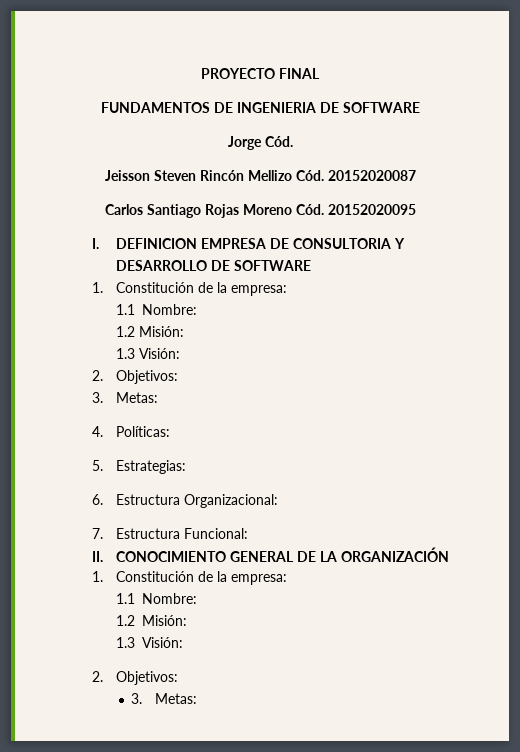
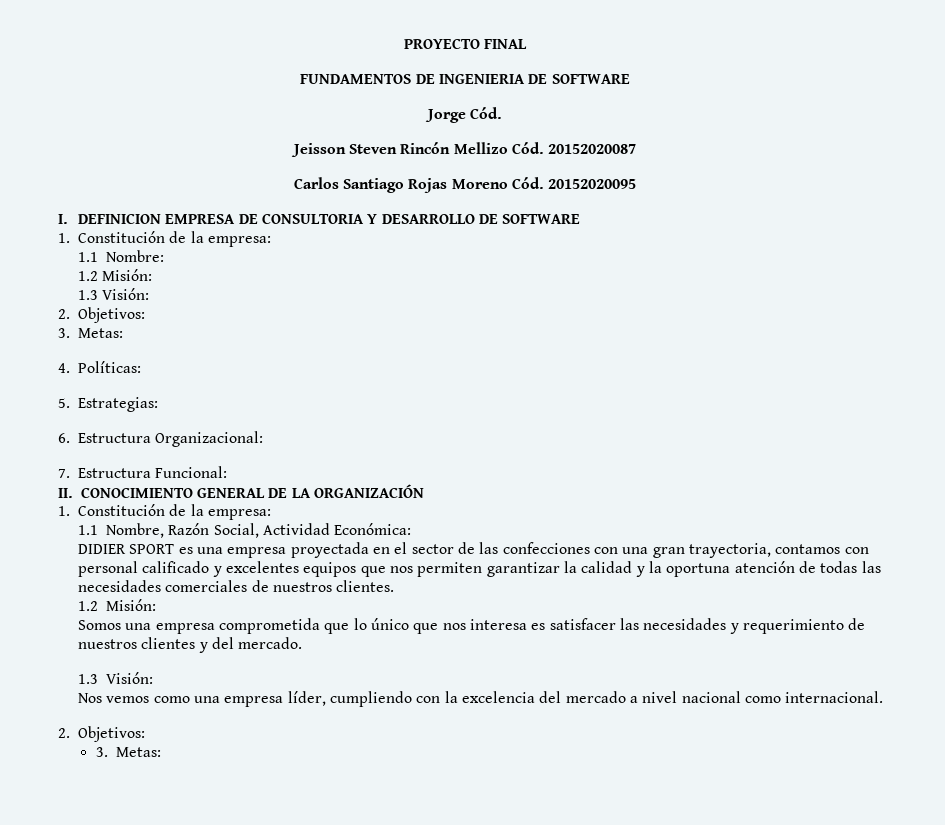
[141,593,197,604] [115,615,187,626] [115,637,183,648] Nombre: // 1.2 Misión: // 1.3 Visión: -> [106,523,412,538] [78,542,869,558] [78,561,881,577] [78,580,395,592] [78,599,157,611] [78,618,866,634] [78,637,303,653] [78,672,154,684] [78,691,884,707] Nombre, Razón Social, Actividad Económica: // DIDIER SPORT es una empresa proyectada en el sector de las confecciones con una gran trayectoria, contamos con personal calificado y excelentes equipos que nos permiten garantizar la calidad y la oportuna atención de todas las necesidades comerciales de nuestros clientes. // 1.2 Misión: // Somos una empresa comprometida que lo único que nos interesa es satisfacer las necesidades y requerimiento de nuestros clientes y del mercado. // 1.3 Visión: // Nos vemos como una empresa líder, cumpliendo con la excelencia del mercado a nivel nacional como internacional.

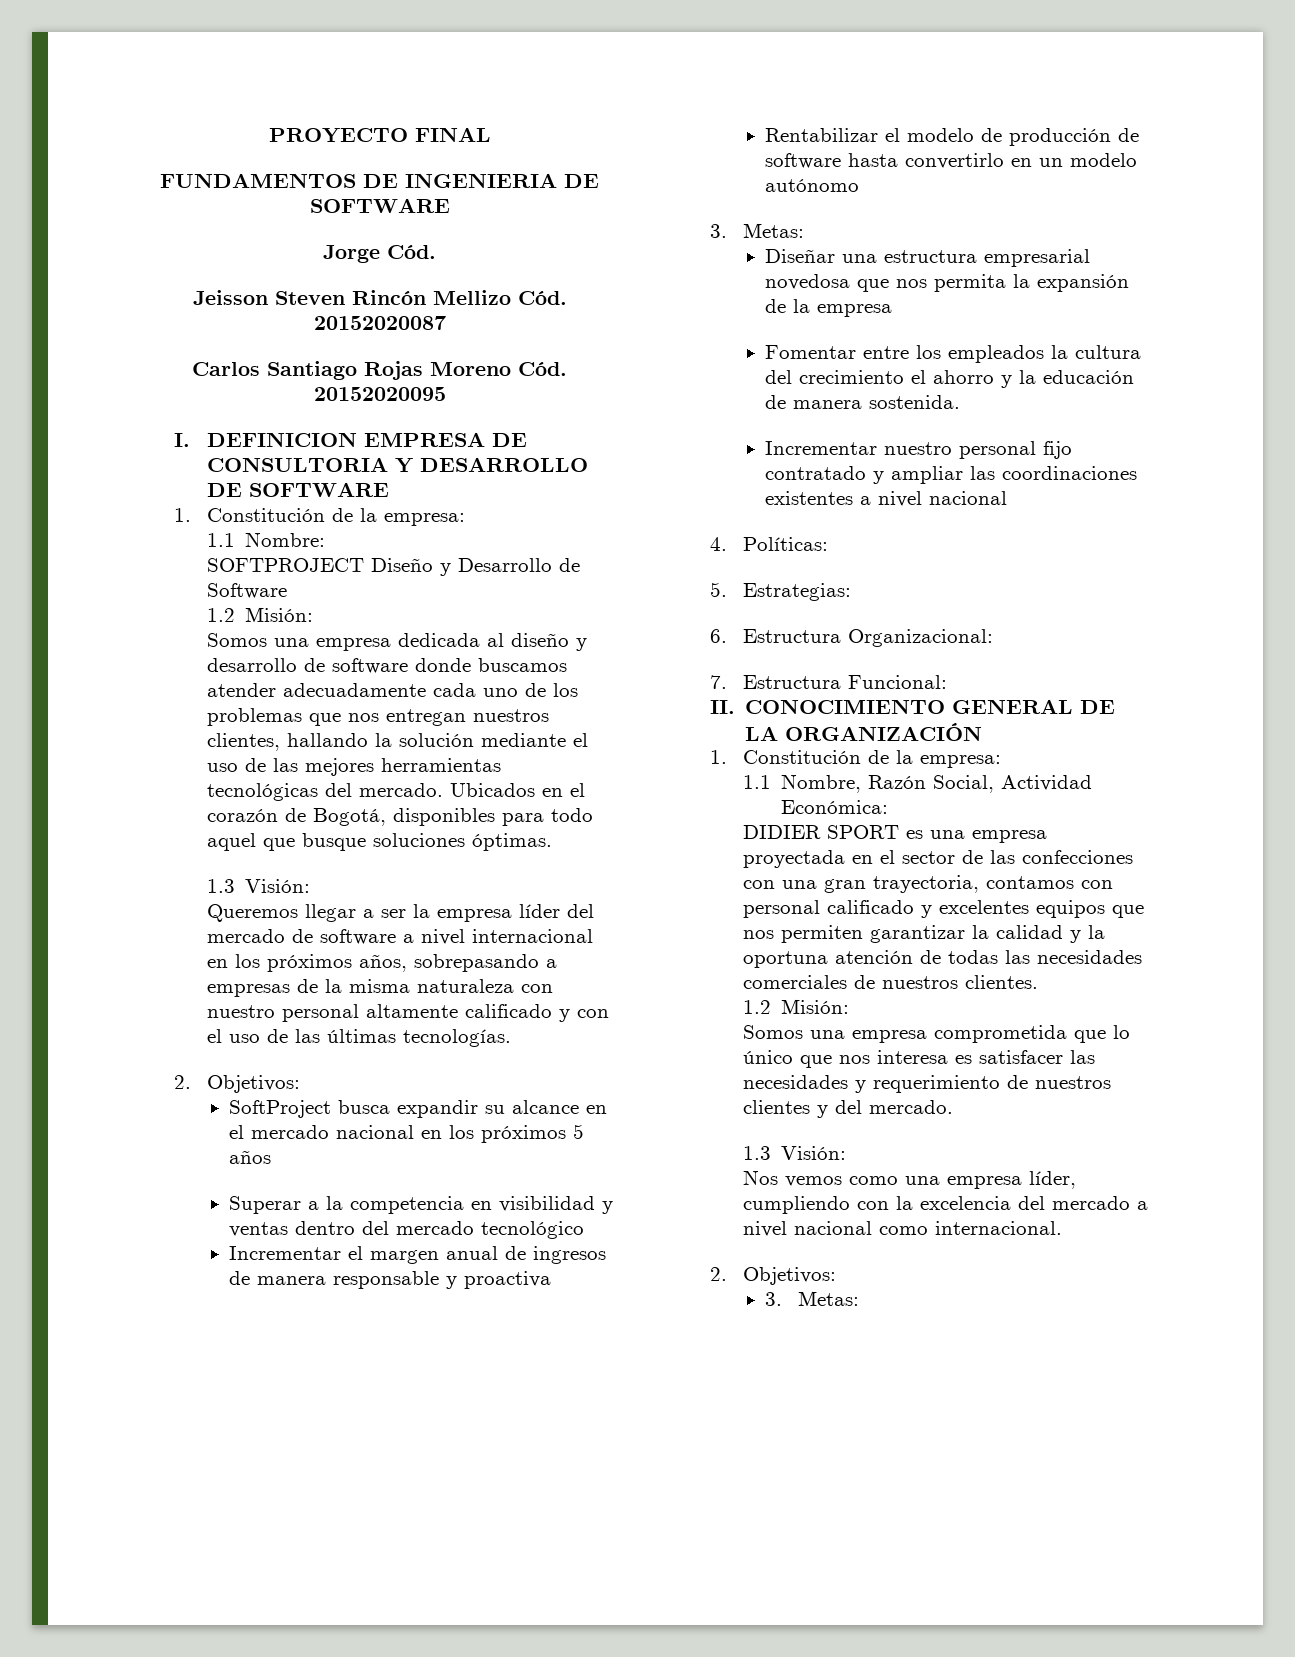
[78,269,153,281] [78,288,150,300] [57,307,146,323] [57,328,124,338] 1.2 Misión: // 1.3 Visión: // 2. Objetivos: // 3. Metas: -> [206,558,580,576] [206,583,287,599] [206,607,313,622] [206,633,587,651] [206,658,567,674] [206,683,578,697] [206,708,549,726] [206,733,588,751] [206,758,501,776] [206,783,585,801] [206,808,593,826] [206,833,552,851] [206,879,310,893] [206,904,594,922] [206,929,593,945] [206,954,557,972] [206,979,553,997] [206,1004,609,1022] [206,1029,511,1047] [173,1075,300,1093] [229,1100,608,1118] [229,1124,585,1143] [229,1150,272,1164] [229,1196,614,1214] [229,1221,585,1239] [229,1246,607,1264] [229,1271,552,1289] [765,128,1140,146] [765,153,1138,169] [765,179,860,192] [709,223,804,238] [765,249,1091,267] [765,274,1130,292] [765,299,893,317] [765,345,1142,363] [765,370,1135,388] [765,395,961,409] [765,441,1073,459] [765,466,1138,484] [765,491,1008,507] SOFTPROJECT Diseño y Desarrollo de Software // 1.2 Misión: // Somos una empresa dedicada al diseño y desarrollo de software donde buscamos atender adecuadamente cada uno de los problemas que nos entregan nuestros clientes, hallando la solución mediante el uso de las mejores herramientas tecnológicas del mercado. Ubicados en el corazón de Bogotá, disponibles para todo aquel que busque soluciones óptimas. // 1.3 Visión: // Queremos llegar a ser la empresa líder del mercado de software a nivel internacional en los próximos años, sobrepasando a empresas de la misma naturaleza con nuestro personal altamente calificado y con el uso de las últimas tecnologías. // 2. Objetivos: // SoftProject busca expandir su alcance en el mercado nacional en los próximos 5 años // Superar a la competencia en visibilidad y ventas dentro del mercado tecnológico // Incrementar el margen anual de ingresos de manera responsable y proactiva // Rentabilizar el modelo de producción de software hasta convertirlo en un modelo autónomo // 3. Metas: // Diseñar una estructura empresarial novedosa que nos permita la expansión de la empresa // Fomentar entre los empleados la cultura del crecimiento el ahorro y la educación de manera sostenida. // Incrementar nuestro personal fijo contratado y ampliar las coordinaciones existentes a nivel nacional

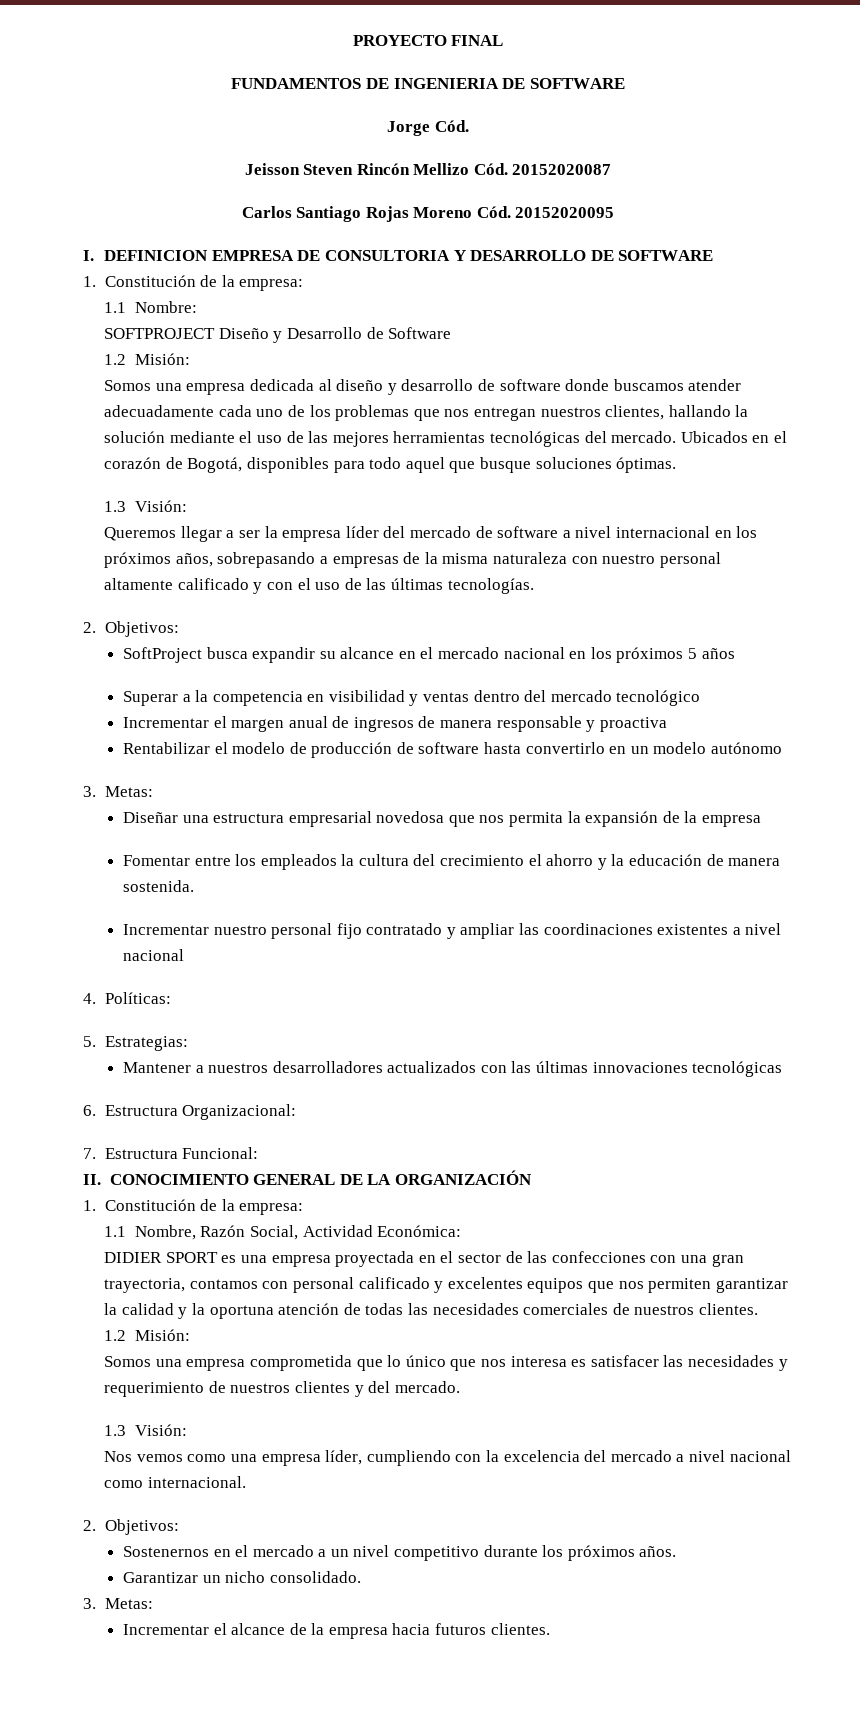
(851, 592) none -> [122,1061,783,1077] // Mantener a nuestros desarrolladores actualizados con las últimas innovaciones tecnológicas
[765,1291,860,1306] 3. Metas: -> [122,1545,677,1561] [122,1571,361,1583] [83,1598,153,1609] [122,1623,550,1639] Sostenernos en el mercado a un nivel competitivo durante los próximos años. // Garantizar un nicho consolidado. // 3. Metas: // Incrementar el alcance de la empresa hacia futuros clientes.

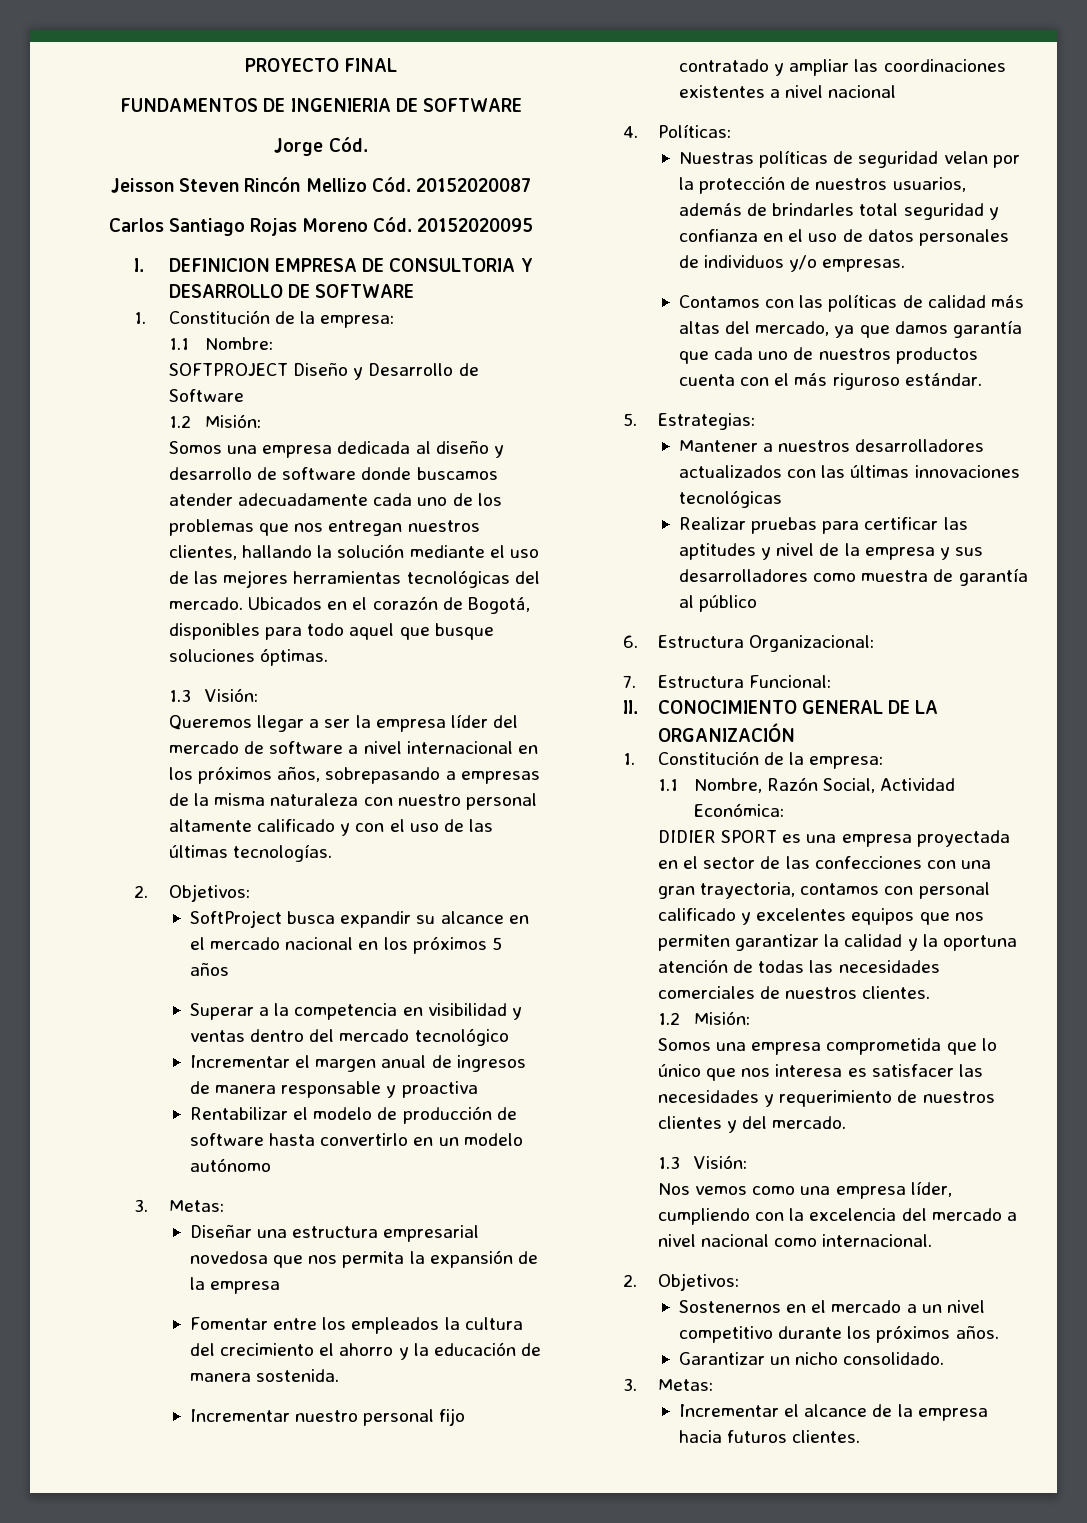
(171, 998) none -> [678,150,1020,168] [678,176,966,194] [678,203,999,220] [678,229,1009,246] [678,255,906,272] [678,294,1024,312] [678,320,1022,338] [678,347,978,364] [678,373,982,390] // Nuestras políticas de seguridad velan por la protección de nuestros usuarios, además de brindarles total seguridad y confianza en el uso de datos personales de individuos y/o empresas. // Contamos con las políticas de calidad más altas del mercado, ya que damos garantía que cada uno de nuestros productos cuenta con el más riguroso estándar.
(783, 1069) none -> [678,517,968,534] [678,543,983,560] [678,568,1028,586] [678,595,758,612] // Realizar pruebas para certificar las aptitudes y nivel de la empresa y sus desarrolladores como muestra de garantía al público

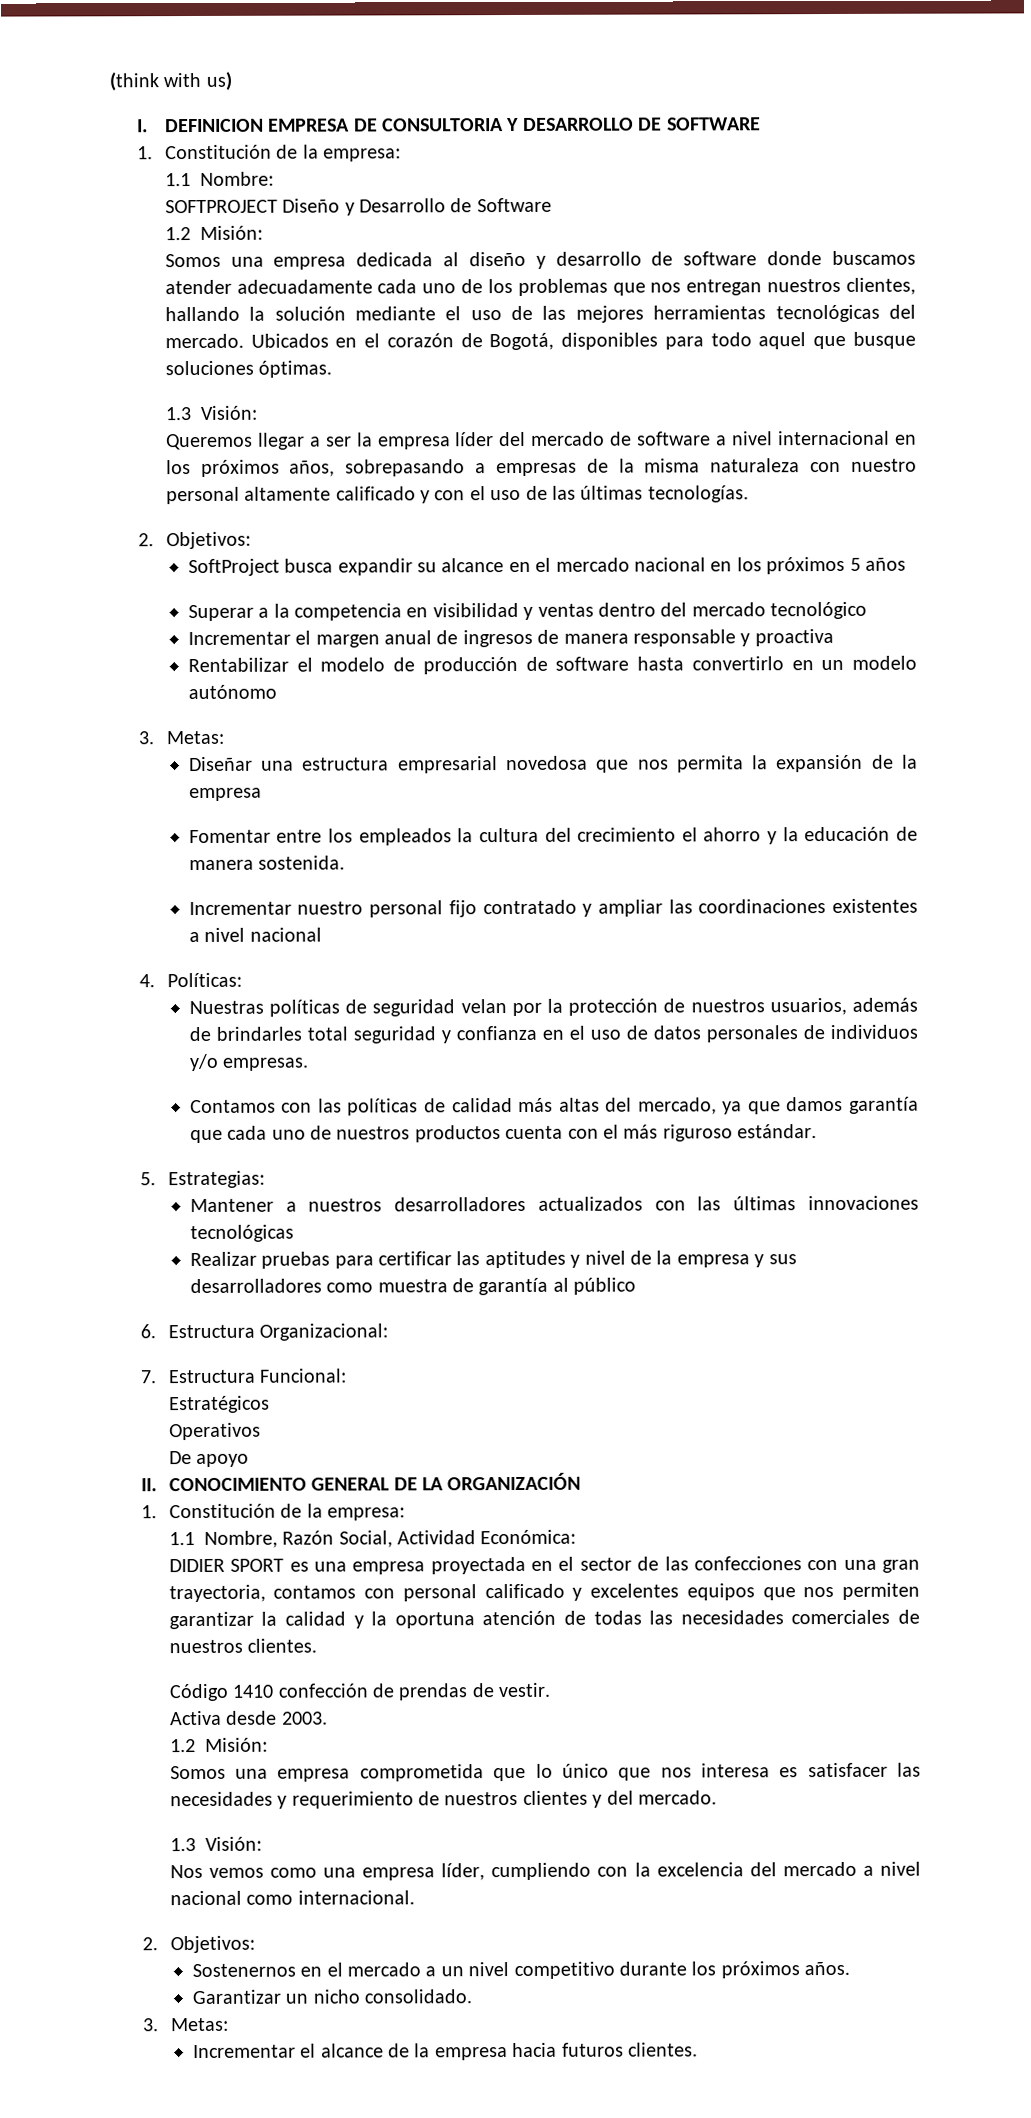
[244,58,398,72] [120,98,522,112] [274,137,368,156] [111,177,531,193] [108,217,534,236] PROYECTO FINAL // FUNDAMENTOS DE INGENIERIA DE SOFTWARE // Jorge Cód. // Jeisson Steven Rincón Mellizo Cód. 20152020087 // Carlos Santiago Rojas Moreno Cód. 20152020095 -> [109,71,232,92] (think with us)
(832, 681) none -> [168,1395,270,1414] [168,1422,261,1441] [168,1451,250,1468] // Estratégicos // Operativos // De apoyo
(931, 992) none -> [168,1682,552,1702] [169,1710,328,1726] // Código 1410 confección de prendas de vestir. // Activa desde 2003.

